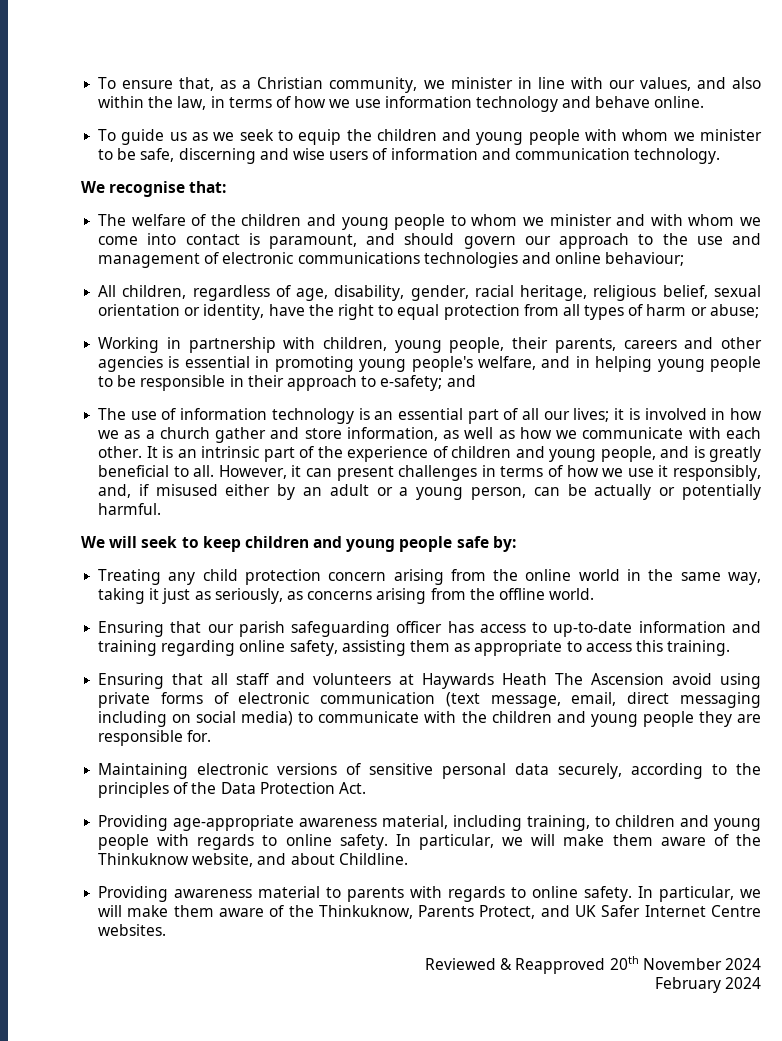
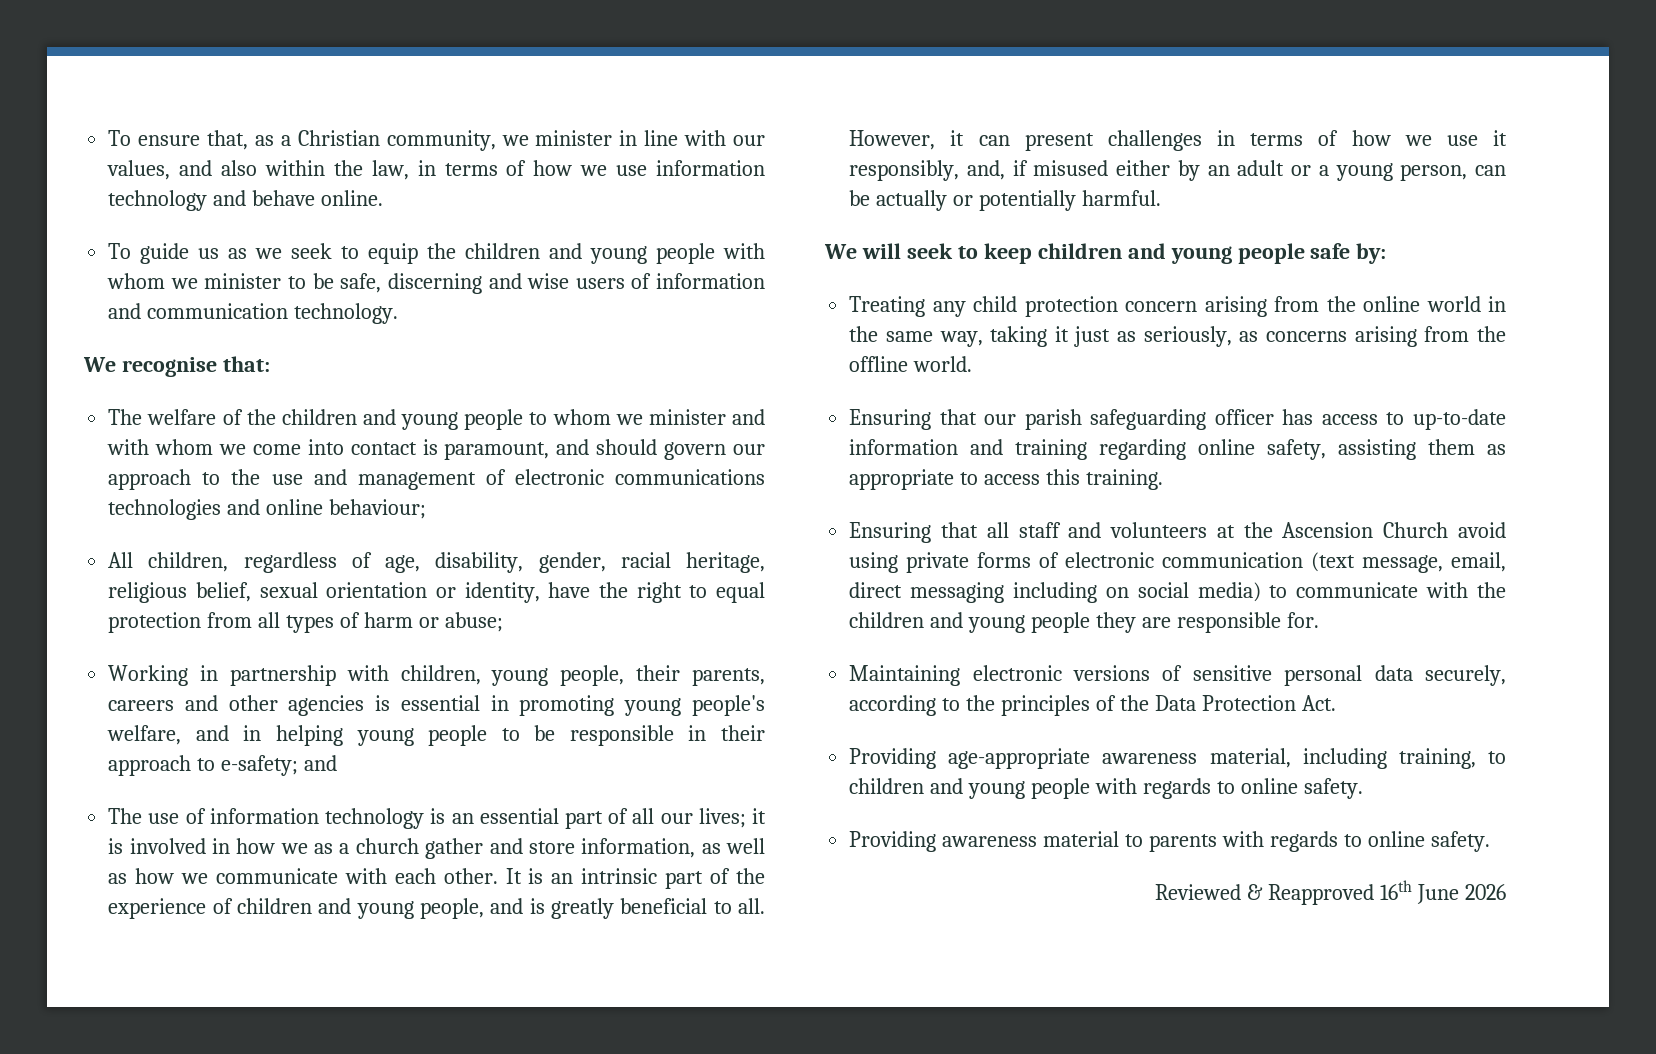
[422,673,665,689] Haywards Heath The Ascension -> [1243,522,1449,538] the Ascension Church
[395,834,762,850] [98,853,408,867] In particular, we will make them aware of the Thinkuknow website, and about Childline. -> (1363, 788) none
[638,886,761,902] [98,905,762,919] [98,924,167,936] [425,956,761,974] [654,977,761,993] In particular, we will make them aware of the Thinkuknow, Parents Protect, and UK Safer Internet Centre websites. // Reviewed & Reapproved 20th November 2024 // February 2024 -> [1155,880,1507,905] // Reviewed & Reapproved 16th June 2026

